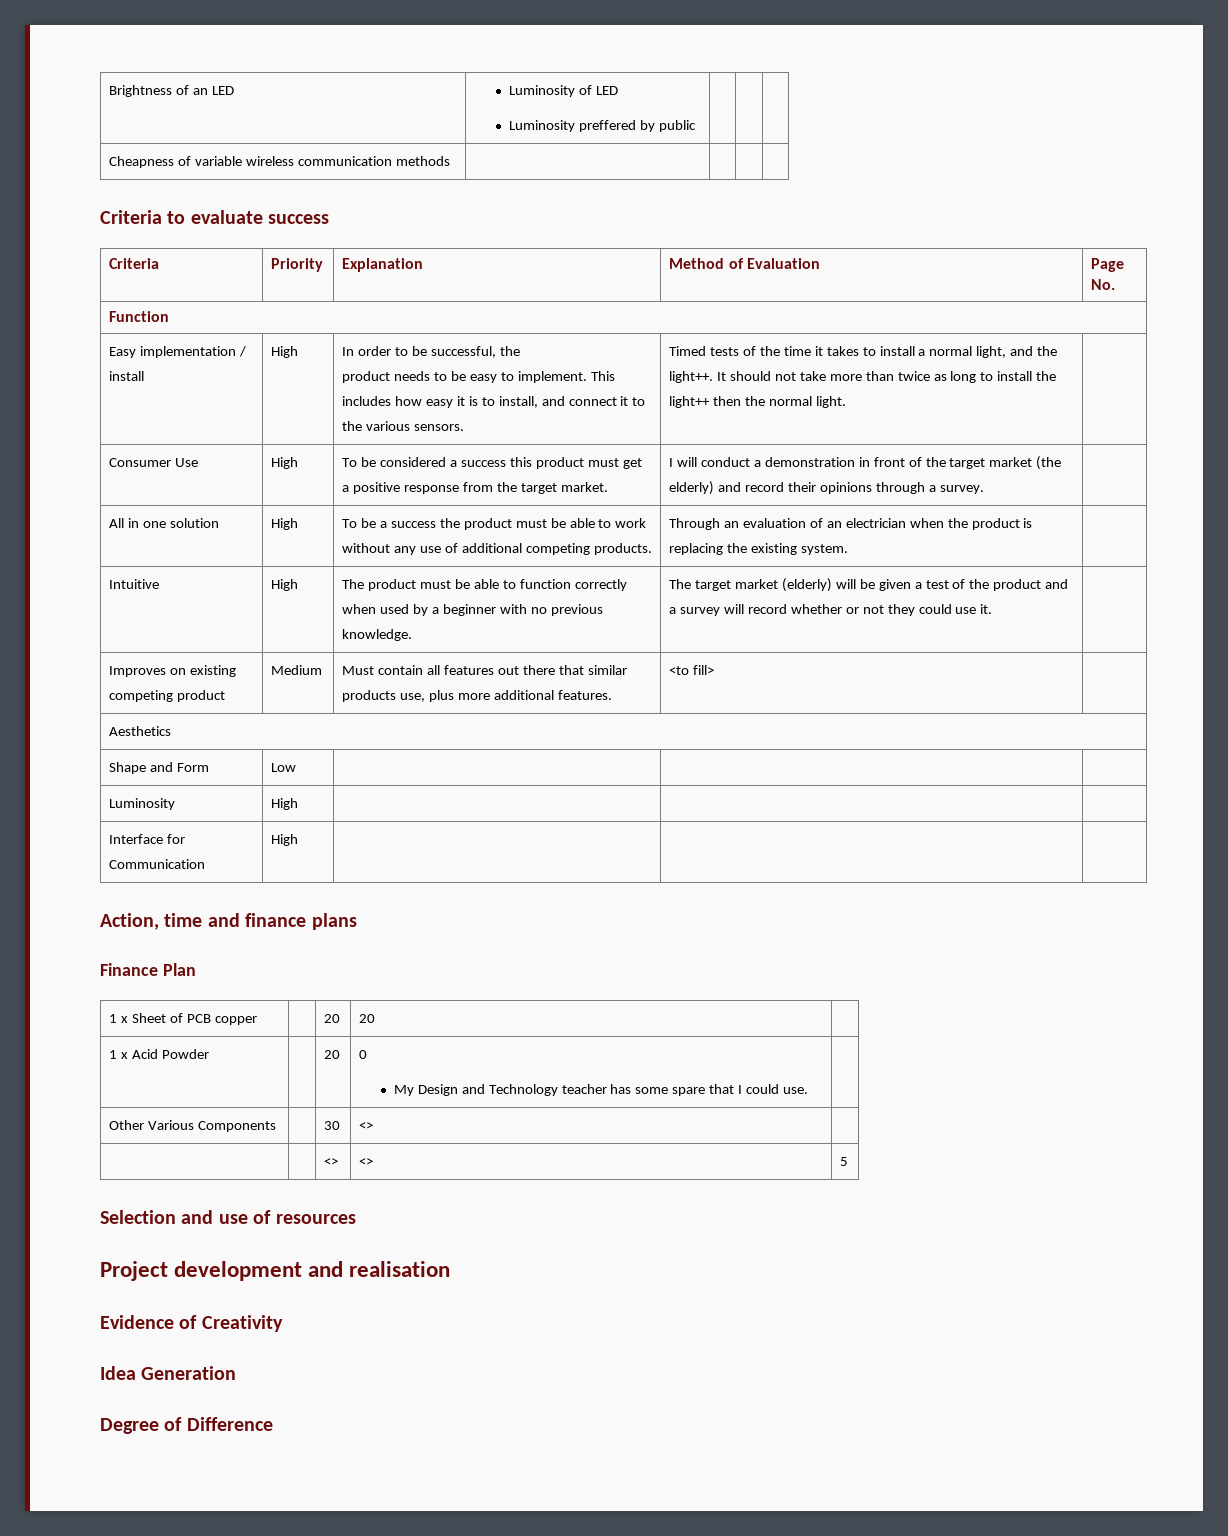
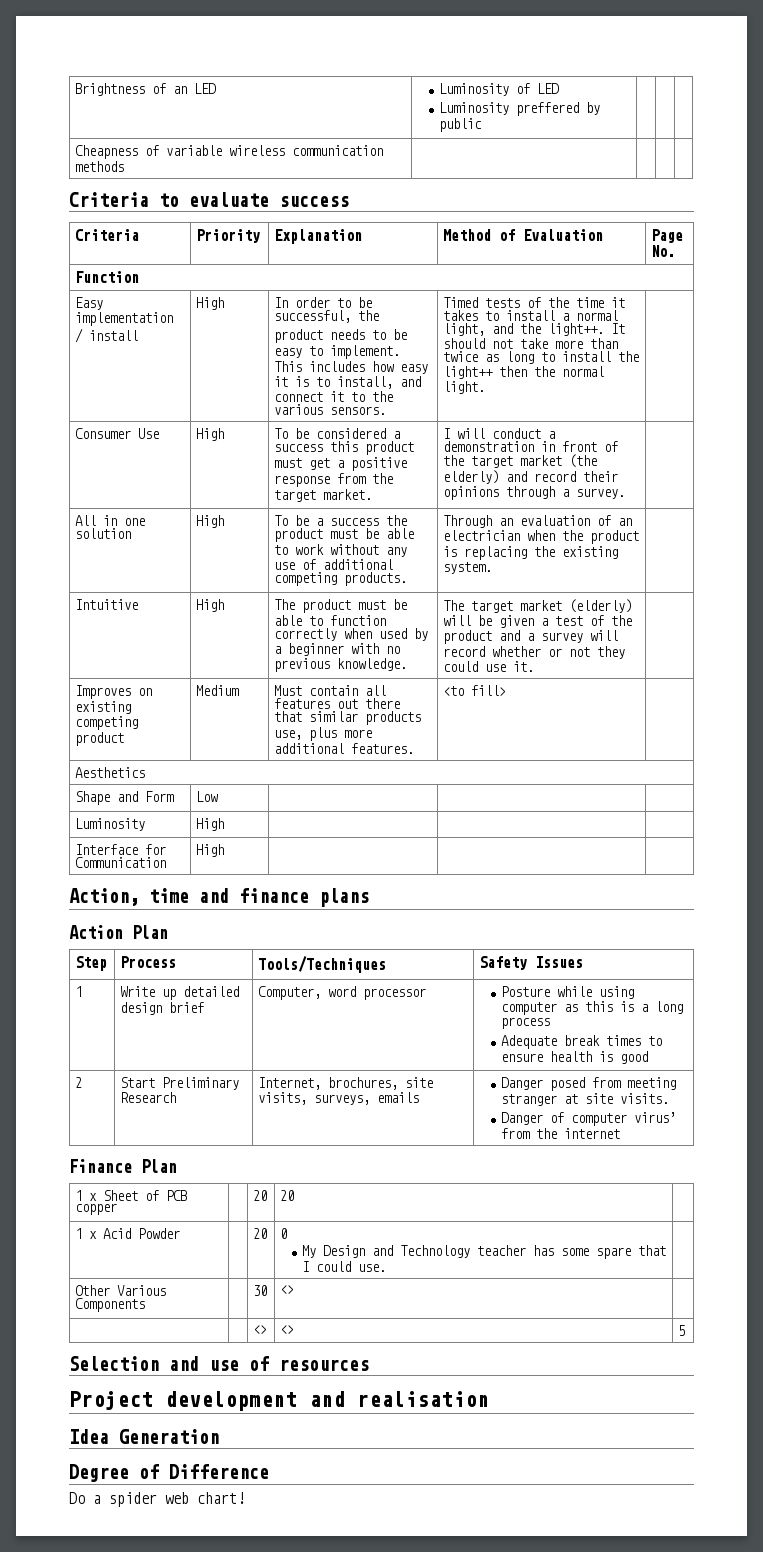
(357, 921) none -> [69,925,168,939] [75,956,108,971] [120,956,177,968] [258,956,387,973] [479,956,584,970] [75,986,83,997] [120,986,240,1000] [120,1002,205,1015] [258,986,427,1000] [500,986,634,999] [500,1001,683,1015] [500,1017,550,1029] [500,1035,662,1049] [500,1051,648,1064] [75,1077,83,1088] [120,1077,240,1090] [120,1092,177,1103] [258,1077,434,1090] [258,1092,420,1105] [500,1077,676,1091] [500,1093,669,1106] [500,1112,676,1126] [500,1128,620,1139] // Action Plan // Step | Process | Tools/Techniques | Safety Issues // 1 | Write up detailed design brief | Computer, word processor | Posture while using computer as this is a long process // Adequate break times to ensure health is good // 2 | Start Preliminary Research | Internet, brochures, site visits, surveys, emails | Danger posed from meeting stranger at site visits. // Danger of computer virus’ from the internet
[100,1315,283,1332] // Evidence of Creativity -> (489, 1399) none
(273, 1424) none -> [69,1492,245,1507] // Do a spider web chart!

